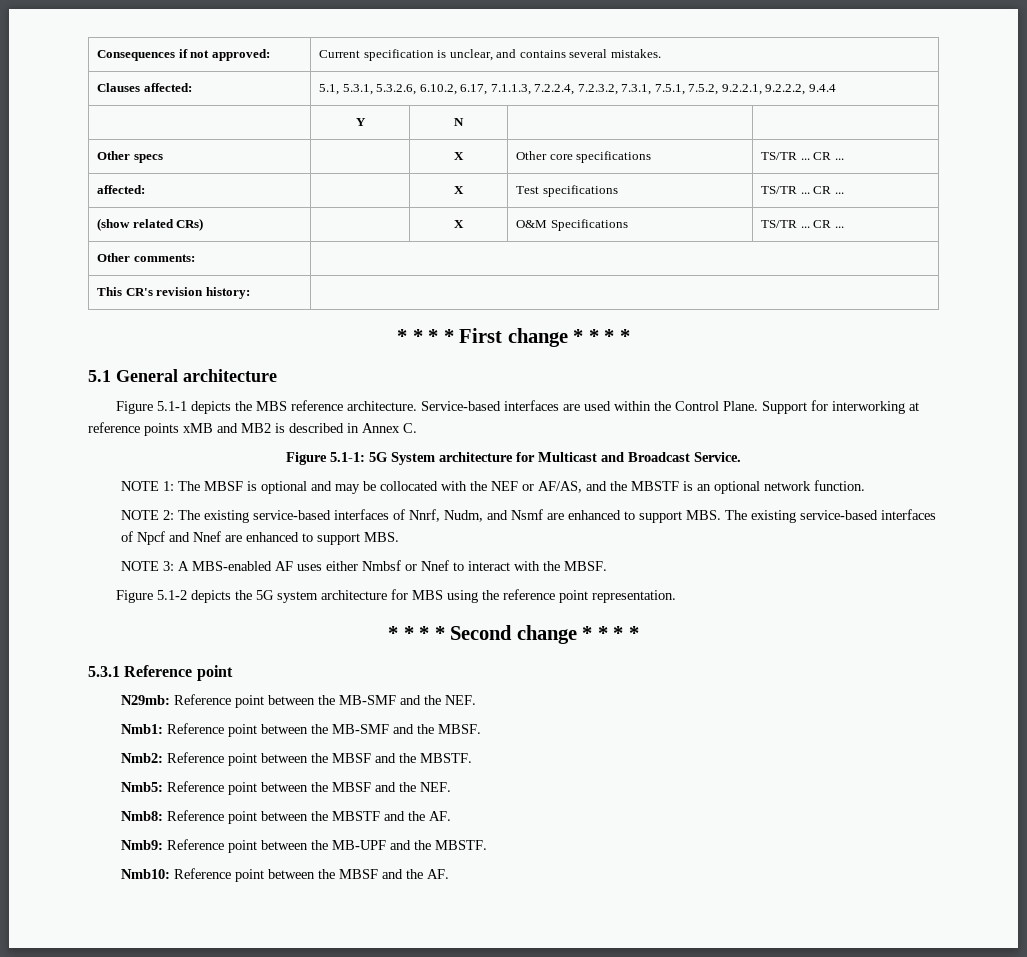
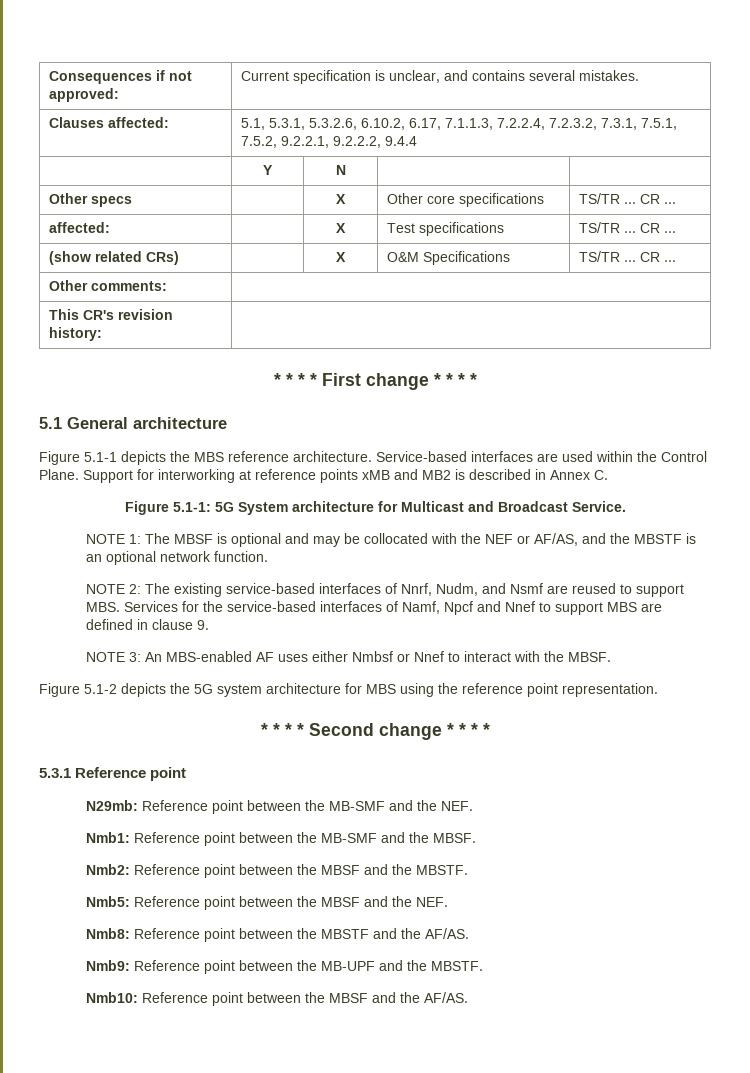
[567,509,936,523] [120,531,133,542] enhanced to support MBS. The existing service-based interfaces of -> [572,583,685,597] [86,601,441,614] reused to support MBS. Services for the service-based interfaces of Namf,
[224,532,399,545] are enhanced to support MBS. -> [539,602,663,615] [86,619,210,630] to support MBS are defined in clause 9.
[177,561,189,571] A -> [145,652,163,662] An
[428,811,451,821] AF. -> [425,928,470,939] AF/AS.
[426,869,449,879] AF. -> [424,992,469,1003] AF/AS.

